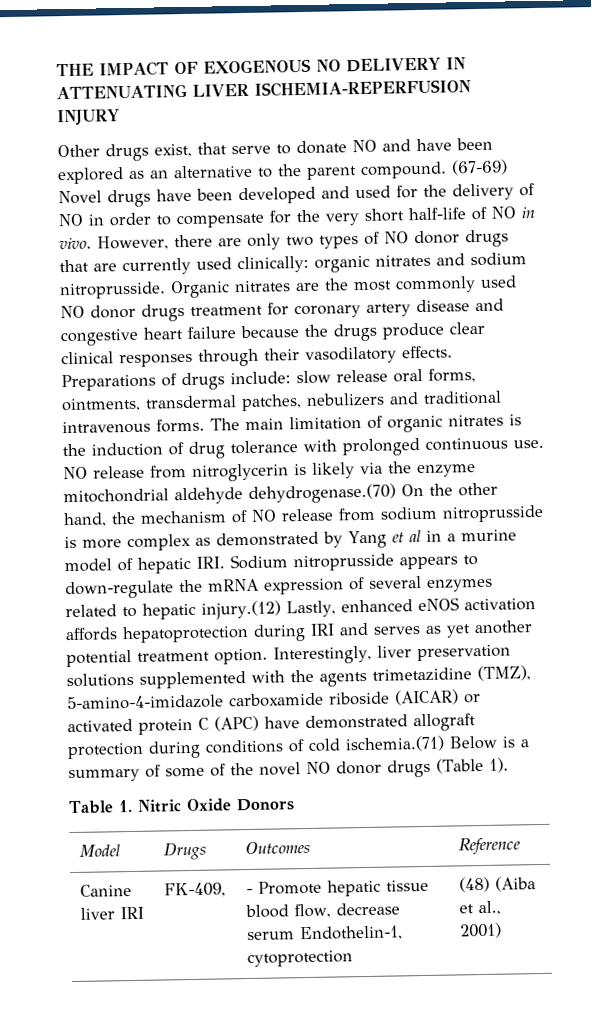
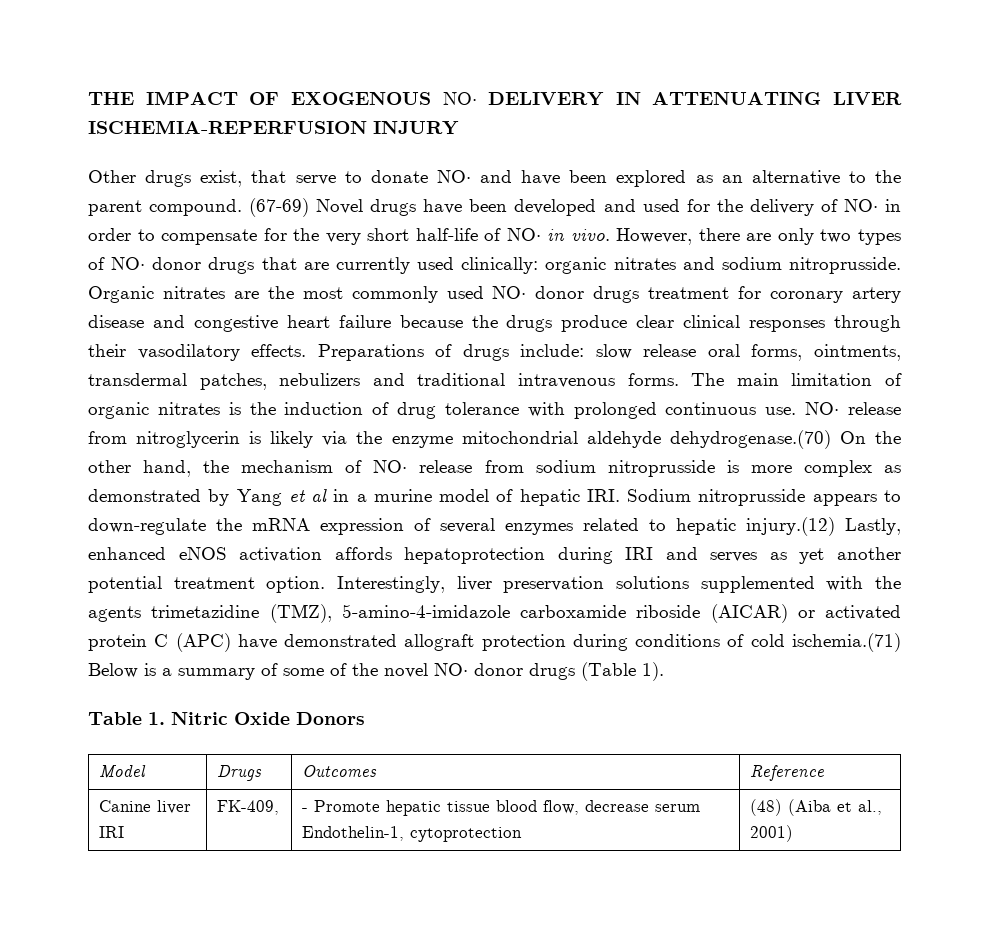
[315,59,341,72] NO -> [442,92,477,105] NO·
[352,139,377,153] NO -> [436,170,471,183] NO·
[58,213,83,227] NO -> [843,199,878,212] NO·
[491,206,516,219] NO -> [506,228,541,241] NO·
[384,231,409,244] NO -> [111,257,146,270] NO·
[60,305,85,319] NO -> [492,286,527,299] NO·
[63,466,88,480] NO -> [805,402,840,415] NO·
[251,509,277,522] NO -> [373,460,408,473] NO·
[306,761,331,775] NO -> [434,663,468,676] NO·

